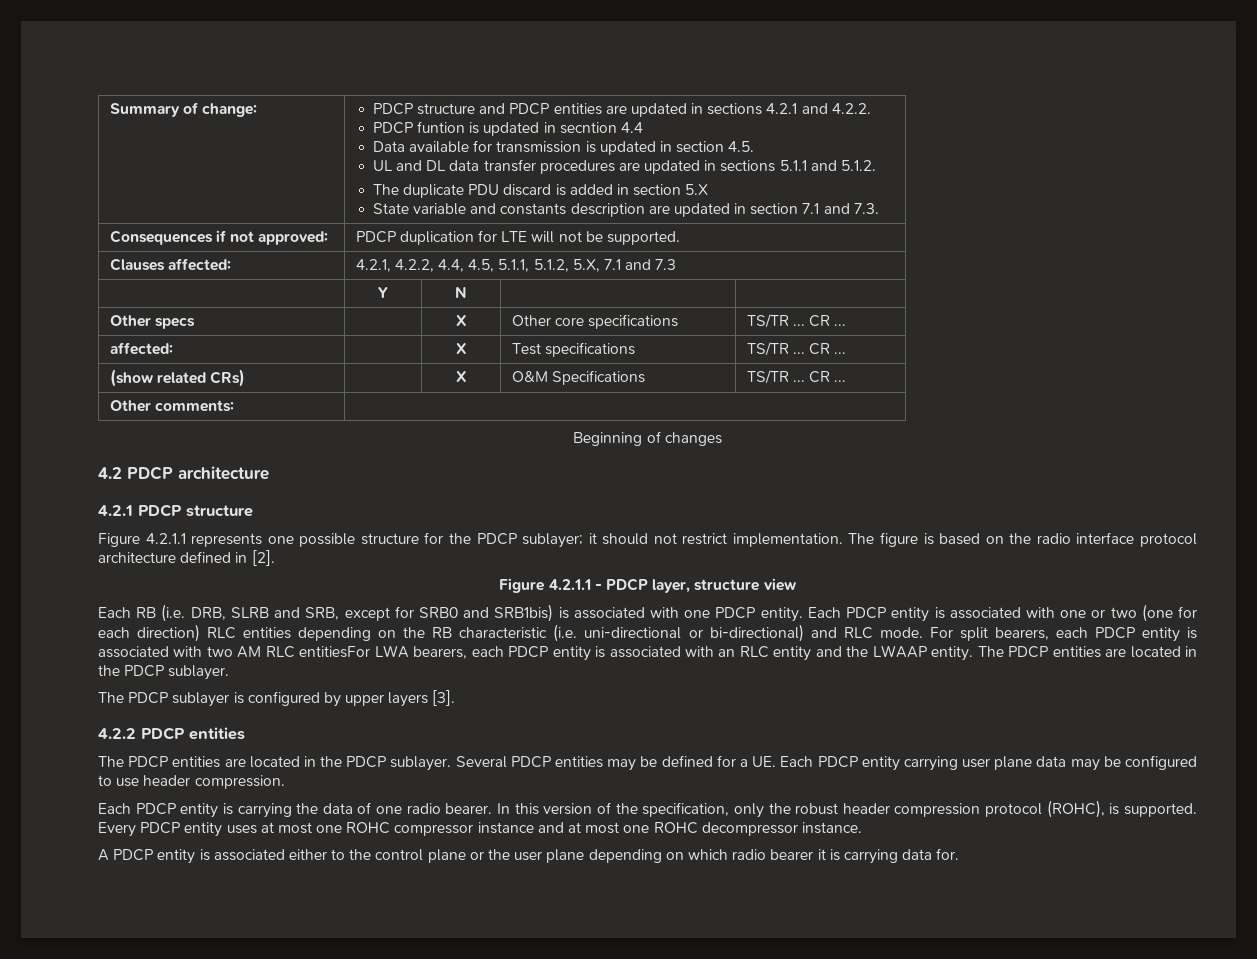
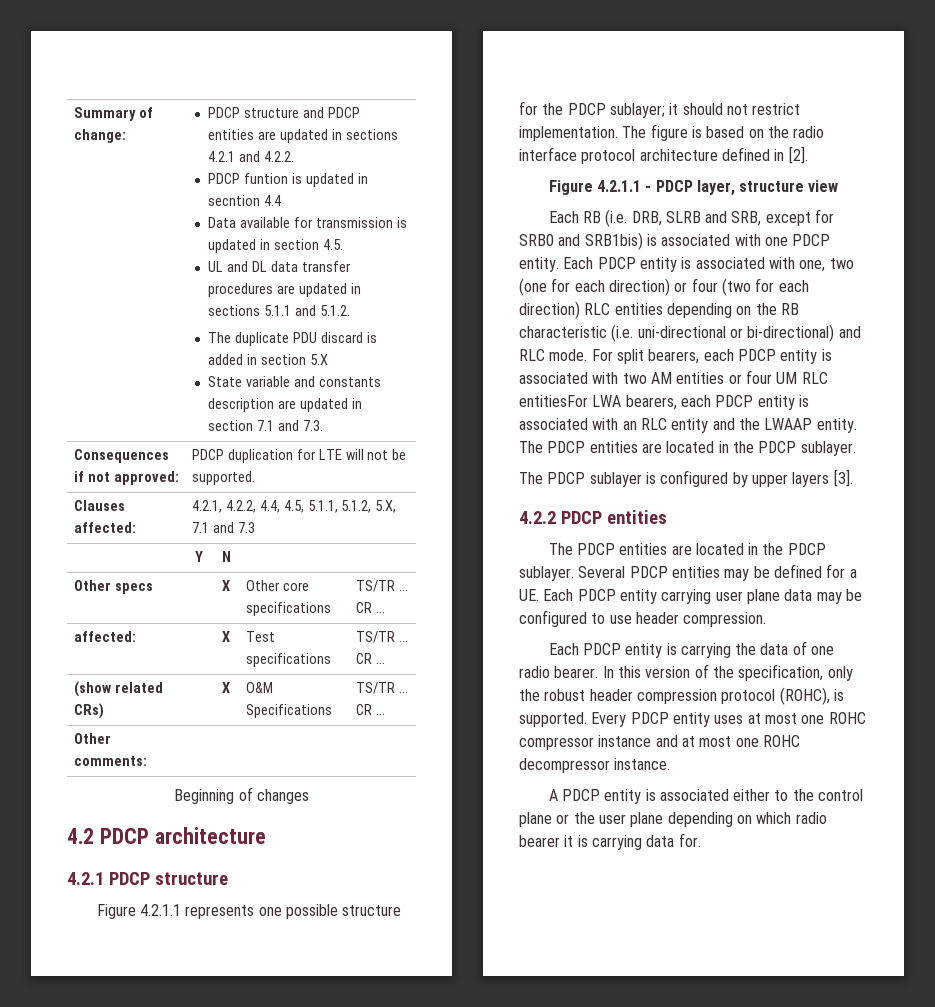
[1060,609,1106,618] one or -> [799,260,826,272] one,
(201, 633) none -> [674,278,809,296] [519,301,580,319] or four (two for each direction)
(262, 652) none -> [676,370,798,384] entities or four UM

